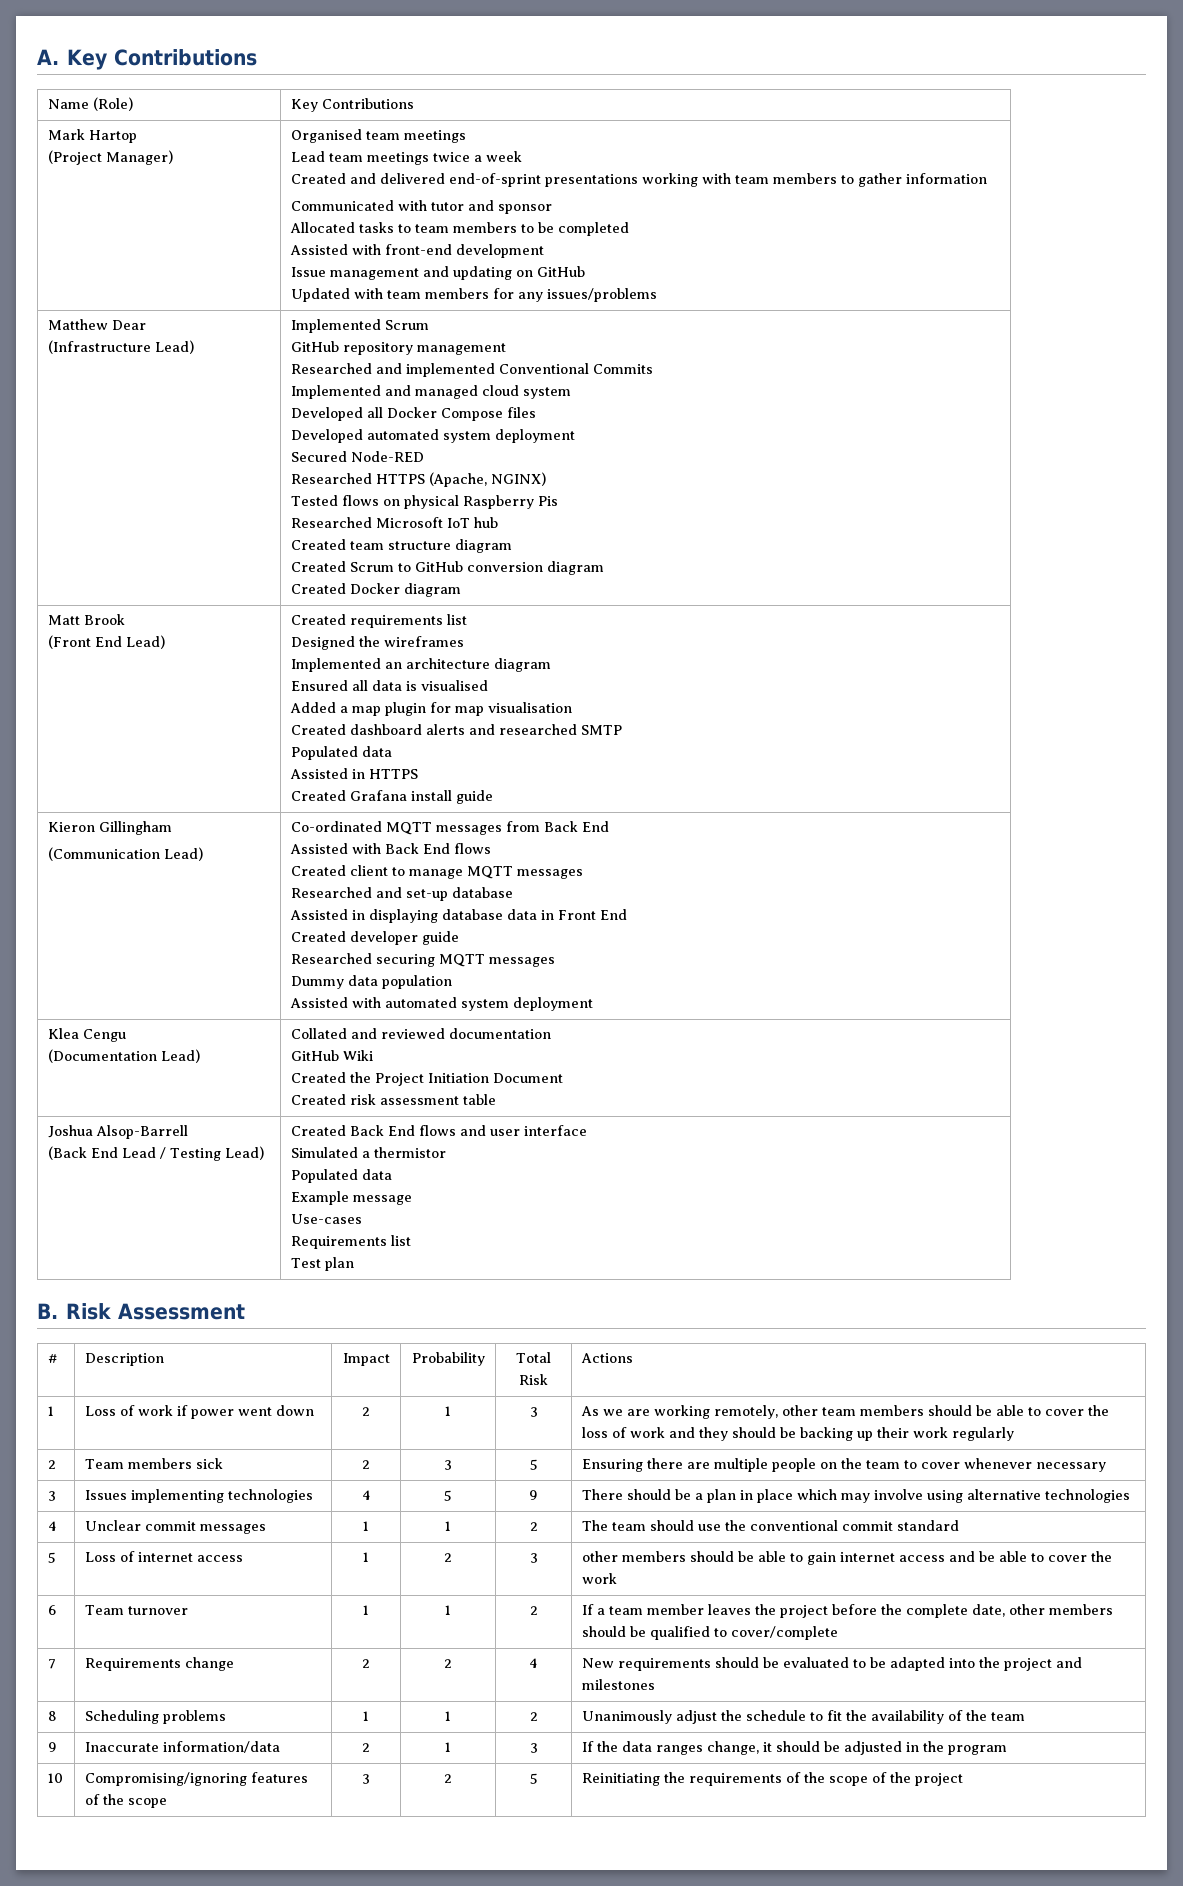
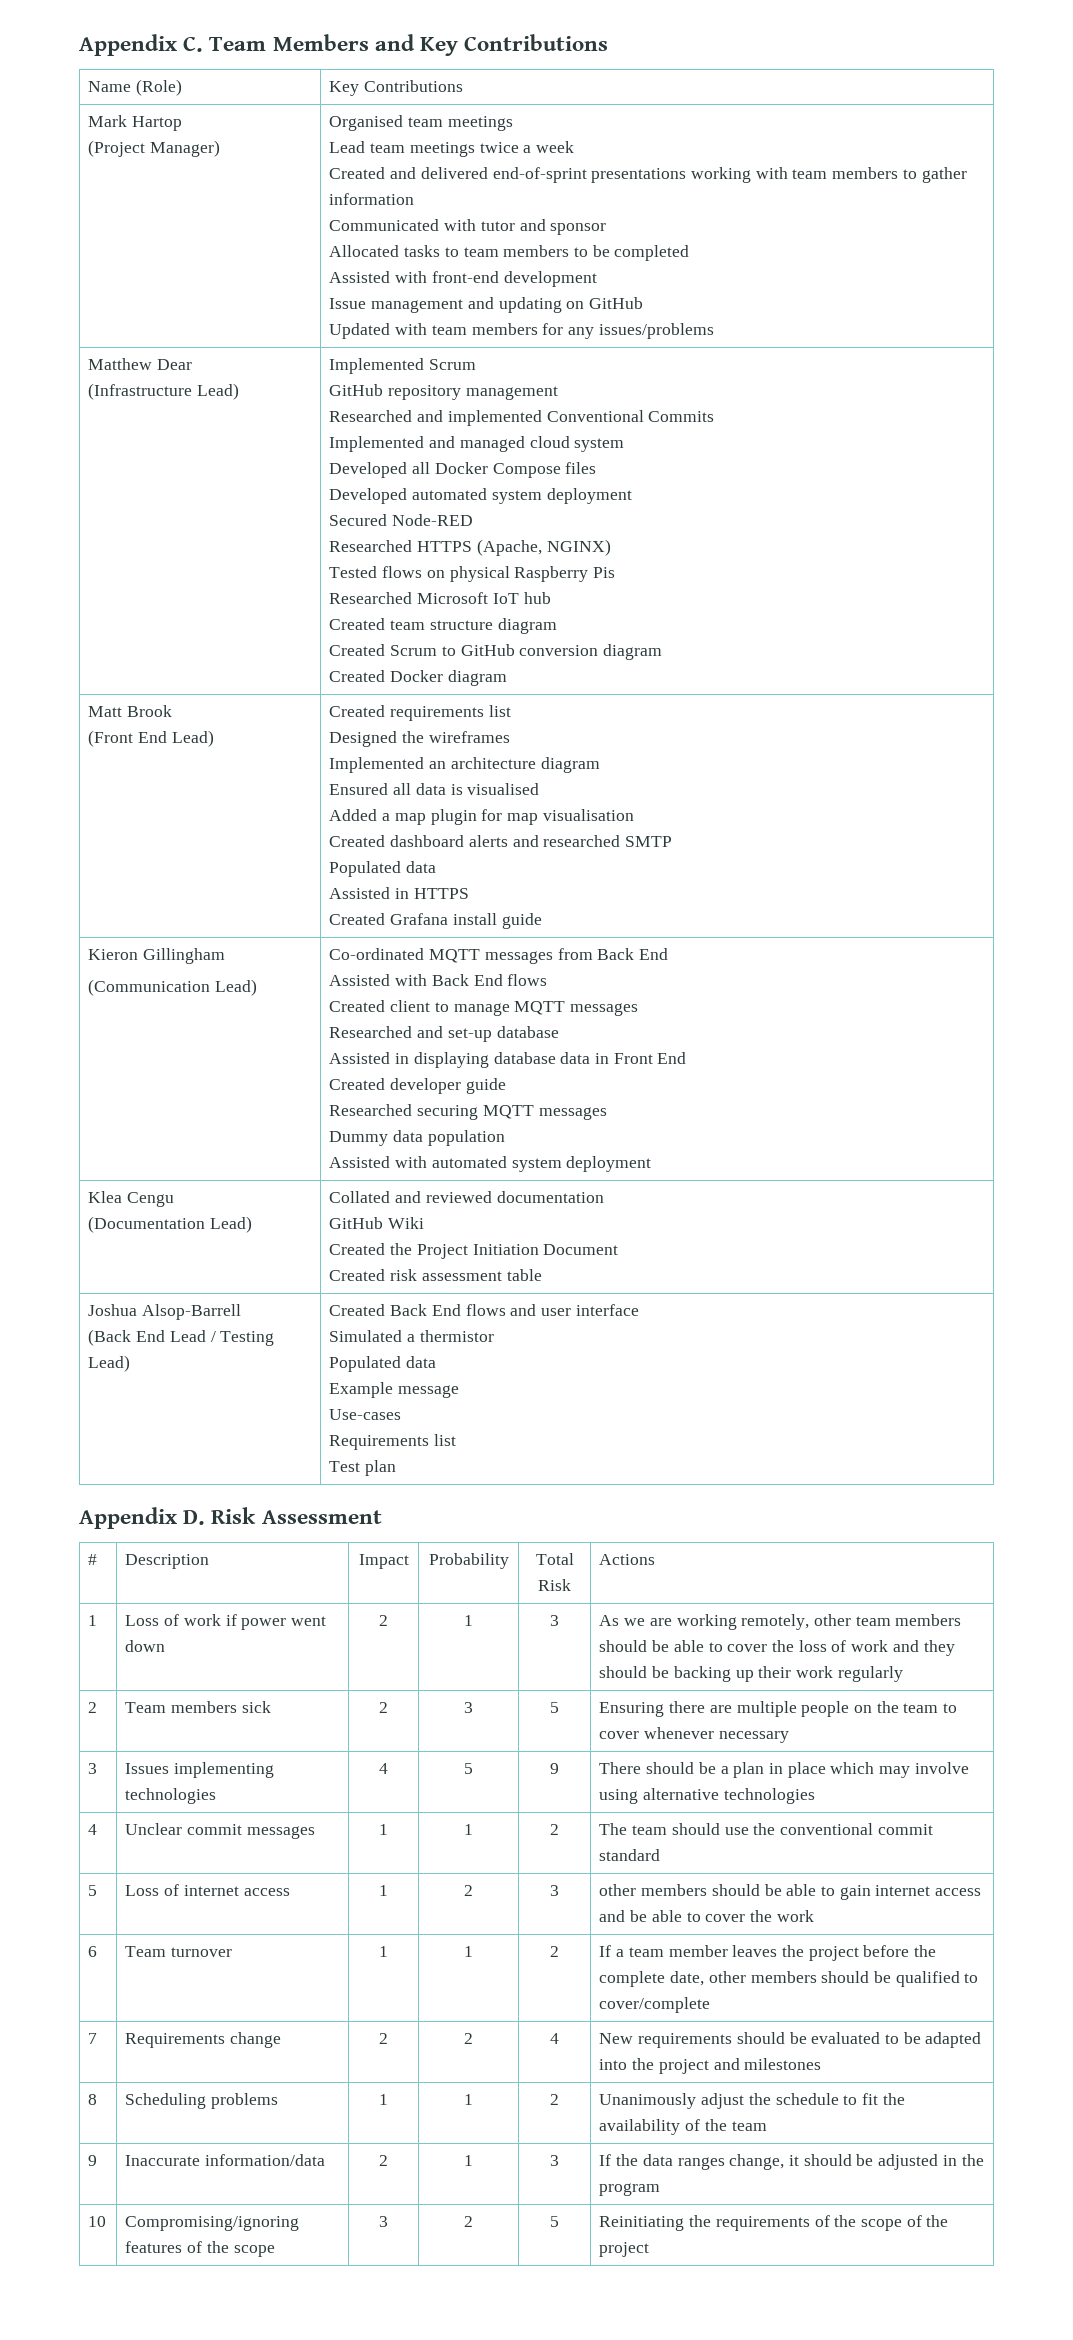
[37,49,59,65] A. -> [79,34,415,56] Appendix C. Team Members and
[37,1303,58,1319] B. -> [79,1507,206,1529] Appendix D.

